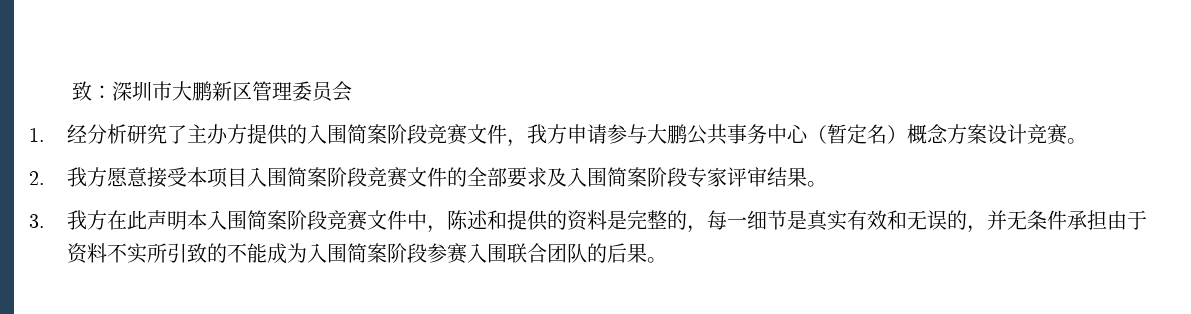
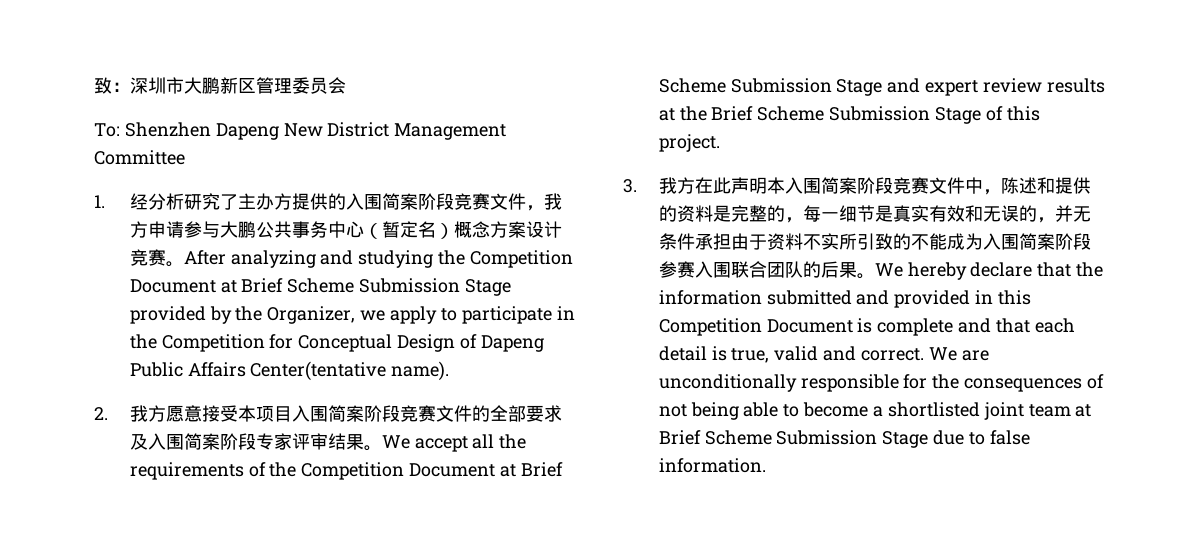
(353, 91) none -> [94,122,507,140] [94,150,185,165] // To: Shenzhen Dapeng New District Management Committee
(1087, 141) none -> [183,250,573,268] [129,278,511,296] [129,306,575,324] [129,334,544,352] [129,361,450,381] After analyzing and studying the Competition Document at Brief Scheme Submission Stage provided by the Organizer, we apply to participate in the Competition for Conceptual Design of Dapeng Public Affairs Center(tentative name).
(827, 184) none -> [381,434,527,452] [129,462,563,480] [658,78,1105,96] [658,106,1040,124] [658,134,720,152] We accept all the requirements of the Competition Document at Brief Scheme Submission Stage and expert review results at the Brief Scheme Submission Stage of this project.
(667, 260) none -> [874,262,1104,280] [658,290,1031,308] [658,318,1075,336] [658,346,989,363] [658,374,1104,392] [658,402,1092,420] [658,430,1030,448] [658,458,766,473] We hereby declare that the information submitted and provided in this Competition Document is complete and that each detail is true, valid and correct. We are unconditionally responsible for the consequences of not being able to become a shortlisted joint team at Brief Scheme Submission Stage due to false information.

